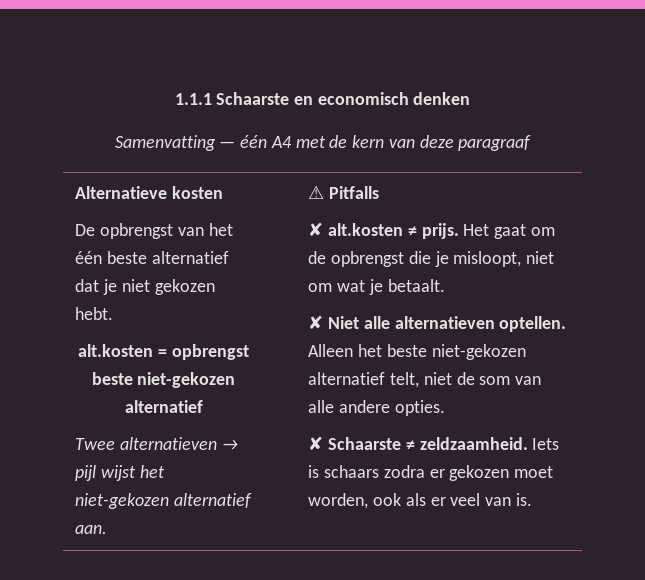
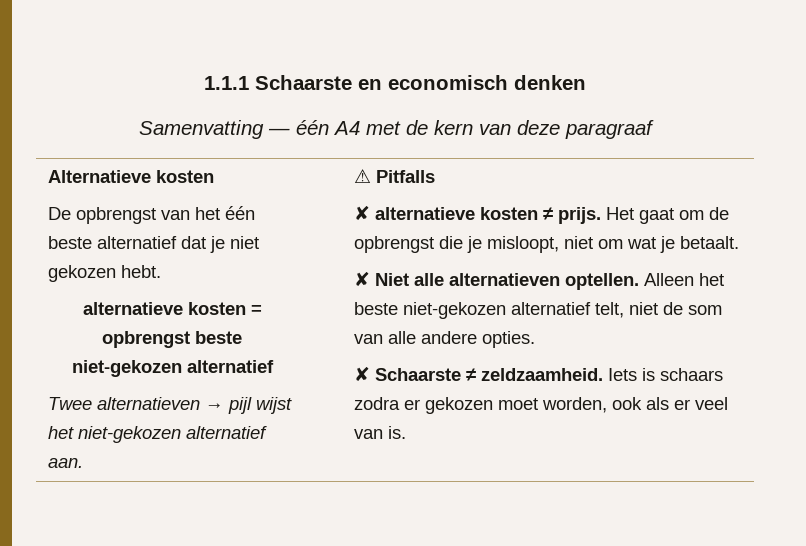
[78,344,154,357] alt.kosten -> [82,302,246,315] alternatieve kosten
[328,223,404,236] alt.kosten -> [375,207,539,220] alternatieve kosten

